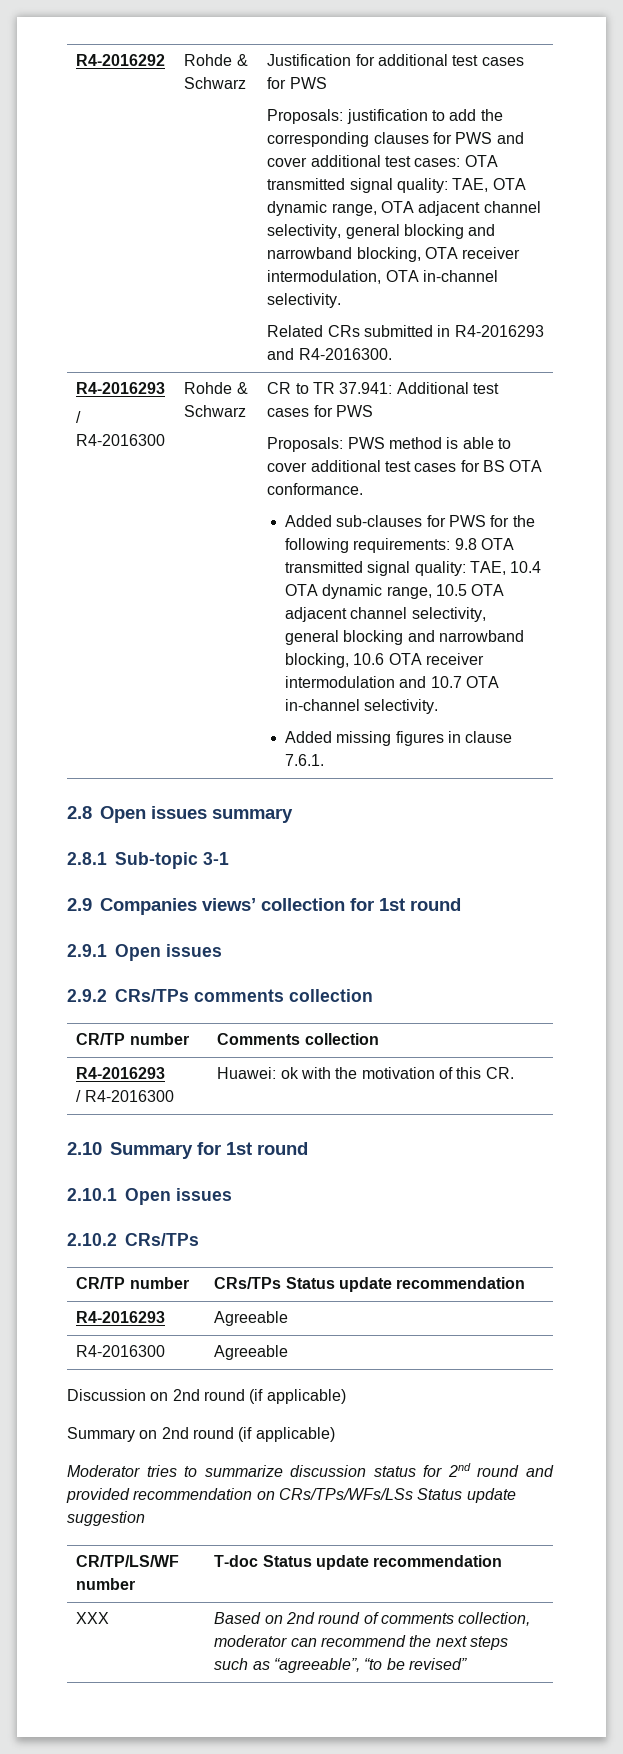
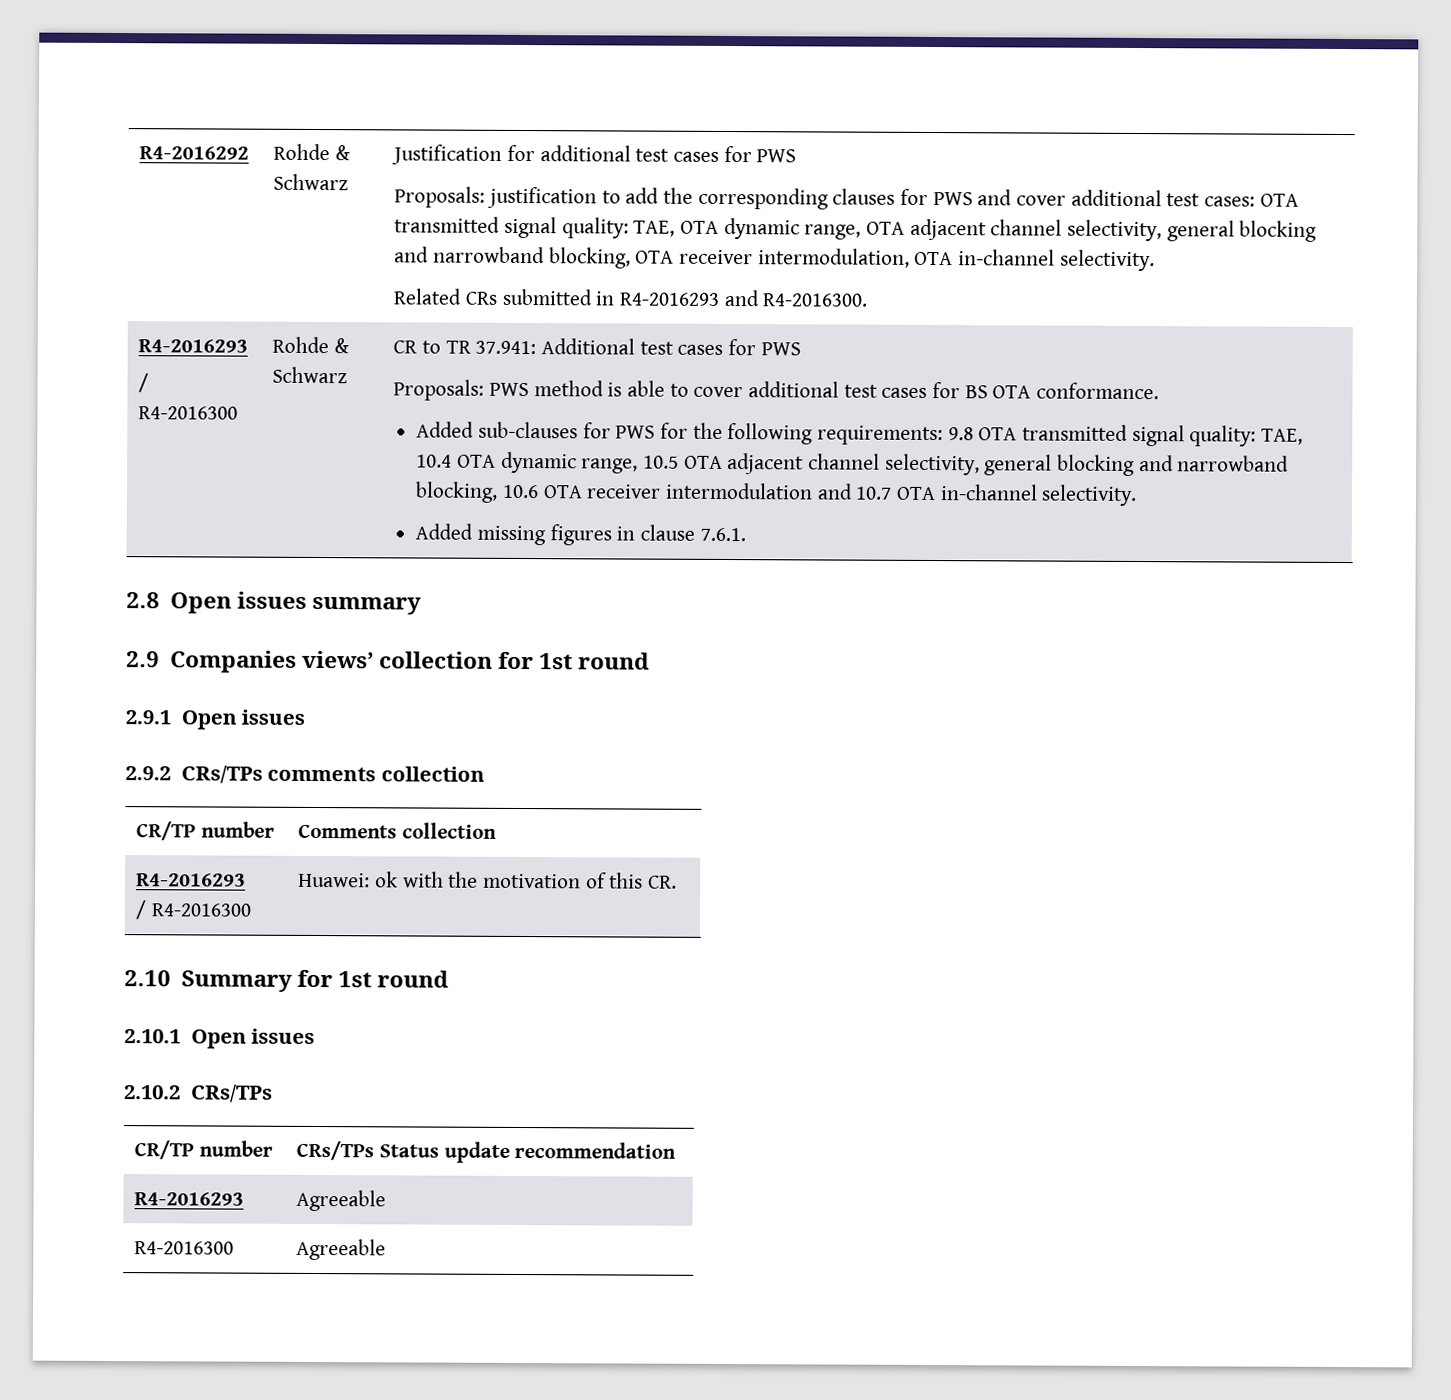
[67,852,229,869] // 2.8.1 Sub-topic 3-1 -> (422, 605) none
[67,1389,346,1404] [67,1427,335,1442] [67,1463,554,1477] [66,1488,516,1503] [67,1511,145,1526] [76,1555,180,1567] [76,1578,136,1590] [214,1555,503,1570] [76,1612,110,1624] [214,1612,531,1626] [214,1635,508,1650] [214,1658,467,1673] // Discussion on 2nd round (if applicable) // Summary on 2nd round (if applicable) // Moderator tries to summarize discussion status for 2nd round and provided recommendation on CRs/TPs/WFs/LSs Status update suggestion // CR/TP/LS/WF number | T-doc Status update recommendation // XXX | Based on 2nd round of comments collection, moderator can recommend the next steps such as “agreeable”, “to be revised” -> (387, 1249) none

